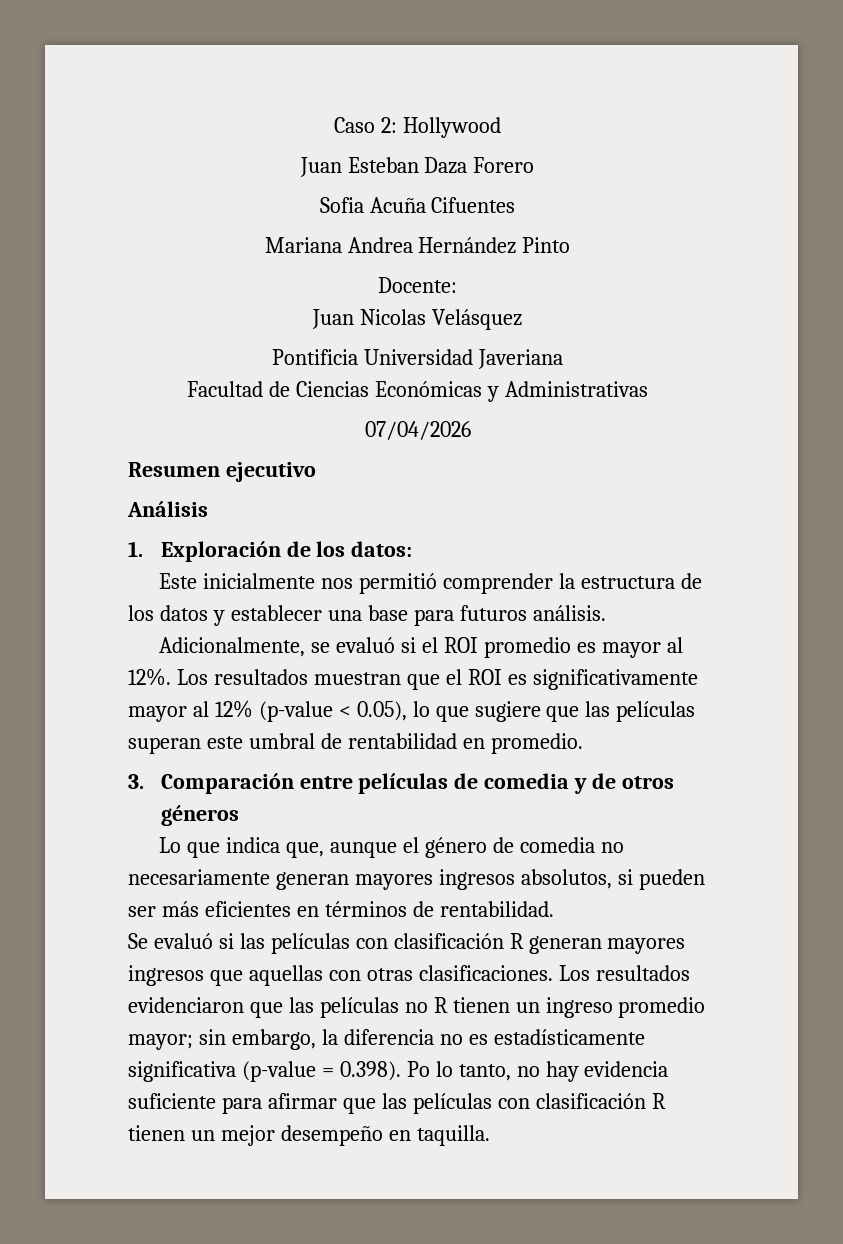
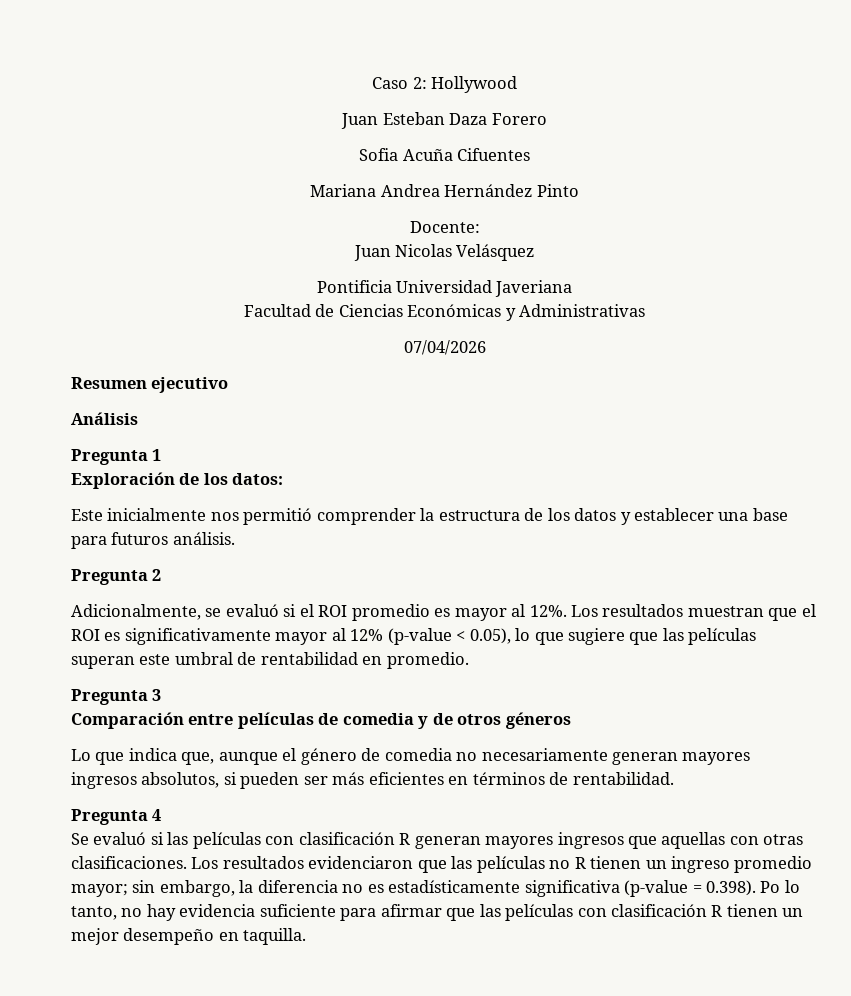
[128,541,143,557] 1. -> [71,449,162,465] Pregunta 1 //
(606, 613) none -> [71,569,162,585] // Pregunta 2
[128,774,144,789] 3. -> [71,689,162,705] Pregunta 3 //
(554, 909) none -> [71,809,162,825] // Pregunta 4

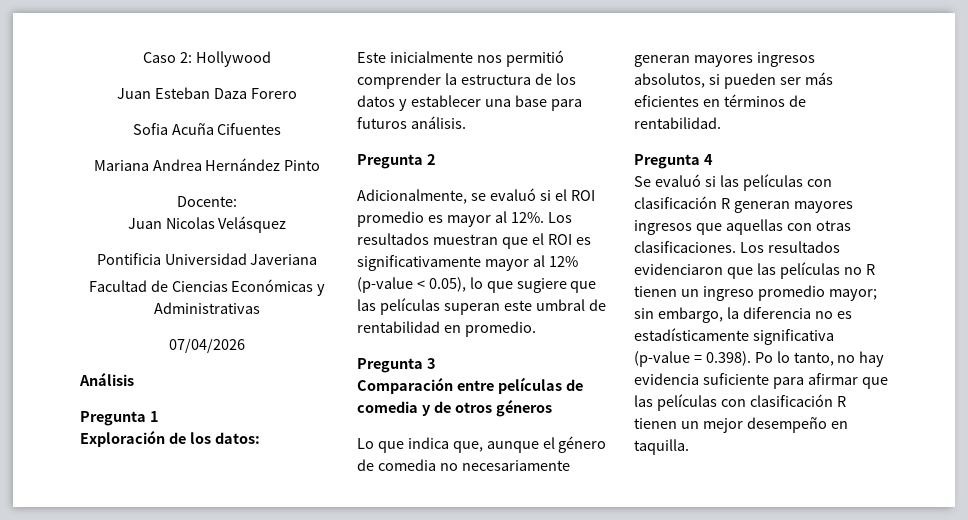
[71,377,229,393] // Resumen ejecutivo -> (245, 345) none

